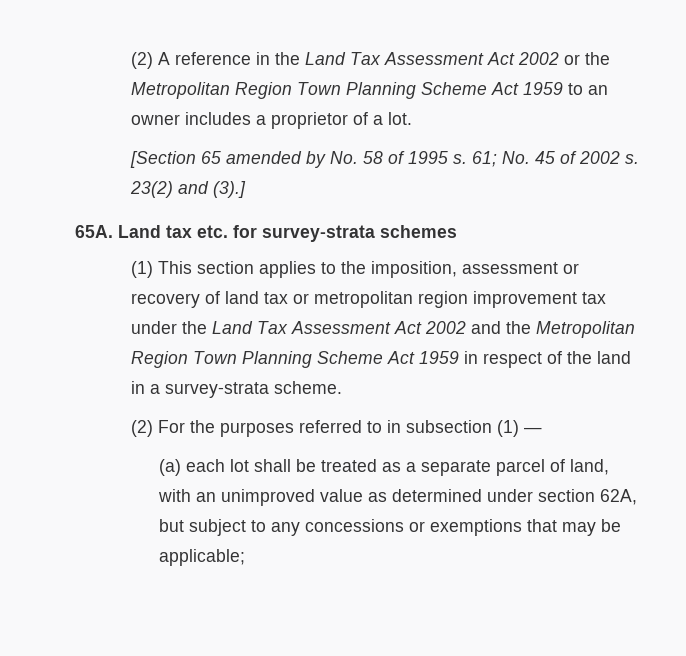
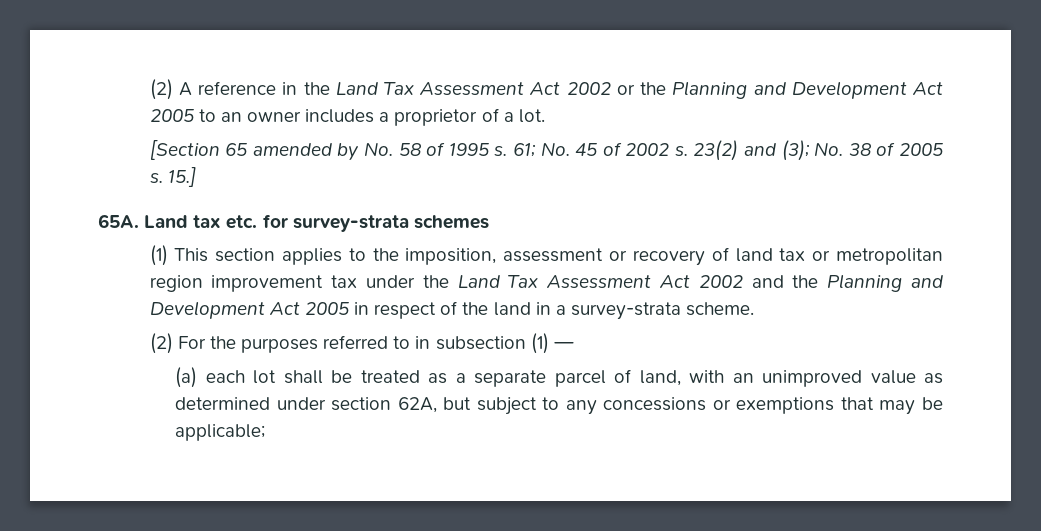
[131,82,564,99] Metropolitan Region Town Planning Scheme Act 1959 -> [672,81,944,99] [149,109,194,122] Planning and Development Act 2005
[213,181,247,198] (3).] -> [781,140,944,161] [149,167,196,187] (3); No. 38 of 2005 s. 15.]
[536,321,636,338] [131,351,460,368] Metropolitan Region Town Planning Scheme Act 1959 -> [827,274,944,292] [149,301,349,319] Planning and Development Act 2005

